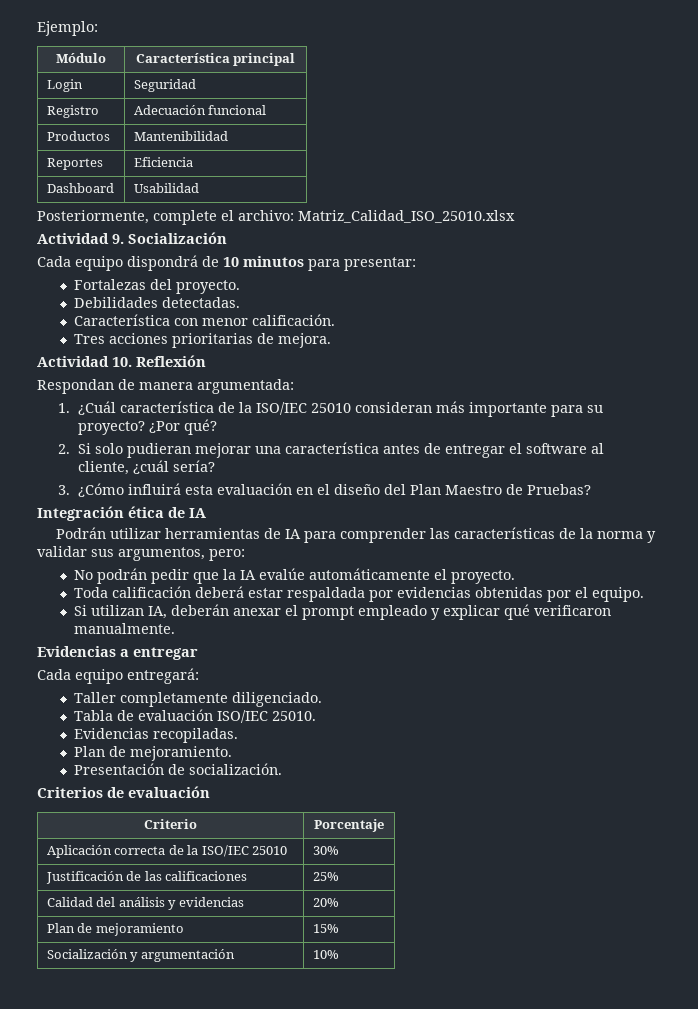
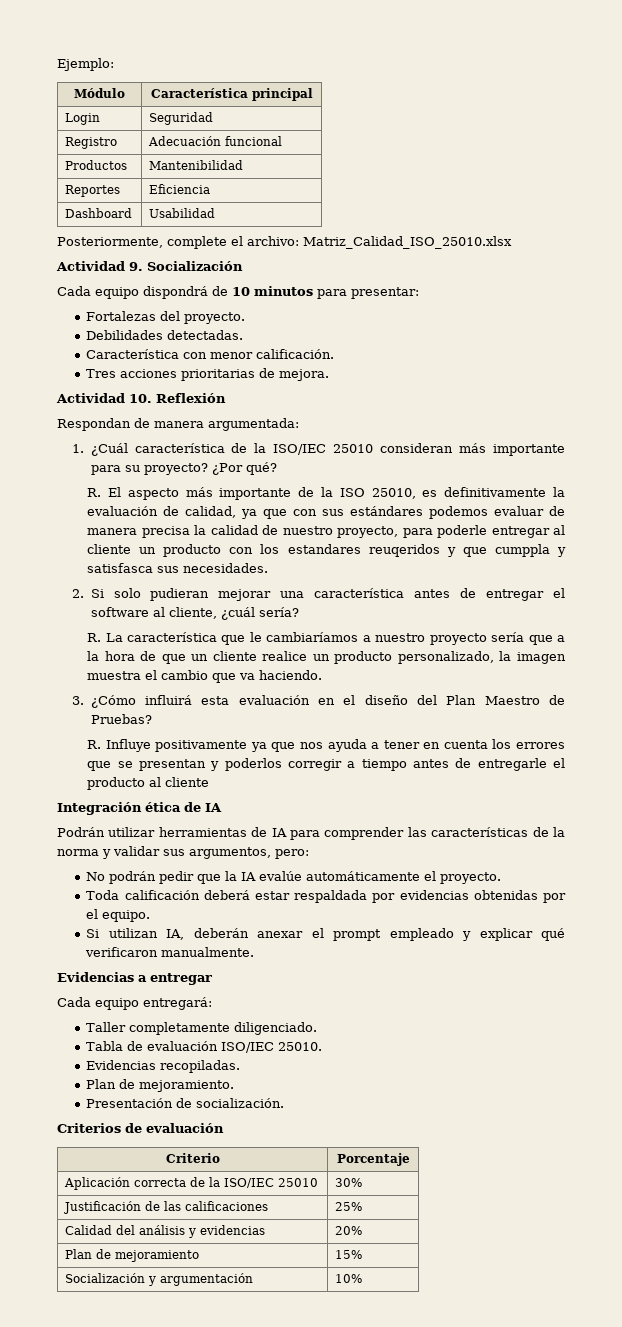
(218, 427) none -> [87,487,565,500] [87,506,565,519] [87,525,565,538] [87,544,566,557] [87,563,269,573] // R. El aspecto más importante de la ISO 25010, es definitivamente la evaluación de calidad, ya que con sus estándares podemos evaluar de manera precisa la calidad de nuestro proyecto, para poderle entregar al cliente un producto con los estandares reuqeridos y que cumppla y satisfasca sus necesidades.
(216, 466) none -> [87,632,565,645] [87,651,566,664] [87,670,323,683] // R. La característica que le cambiaríamos a nuestro proyecto sería que a la hora de que un cliente realice un producto personalizado, la imagen muestra el cambio que va haciendo.
(592, 489) none -> [87,739,565,752] [87,758,565,771] [87,777,210,790] // R. Influye positivamente ya que nos ayuda a tener en cuenta los errores que se presentan y poderlos corregir a tiempo antes de entregarle el producto al cliente

